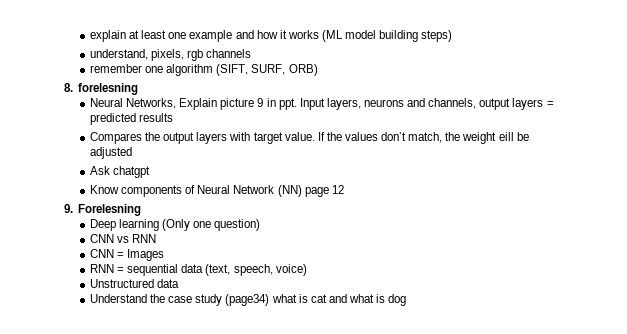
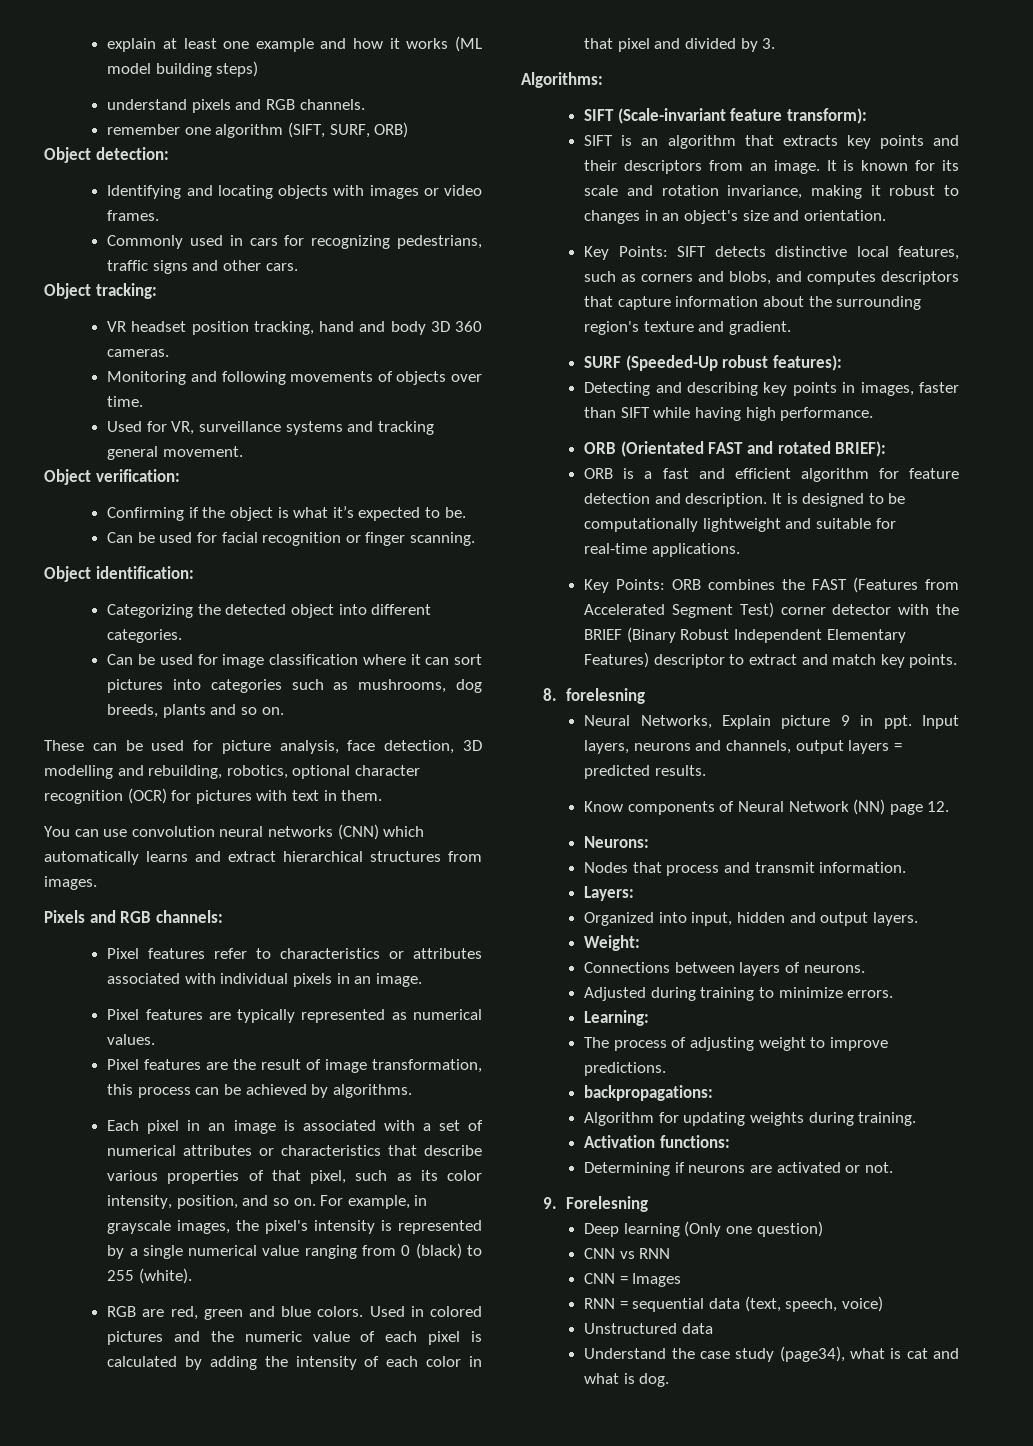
[90,49,252,61] understand, pixels, rgb channels -> [107,99,365,113] understand pixels and RGB channels.
(318, 70) none -> [44,147,169,163] [107,185,482,199] [107,210,160,221] [107,235,482,249] [107,260,298,274] [44,283,157,299] [107,321,483,335] [107,349,170,357] [107,371,483,385] [107,396,144,407] [107,421,434,435] [107,446,243,460] [44,469,180,485] [107,506,466,521] [107,532,475,546] [44,566,194,582] [107,604,432,618] [107,629,183,643] [107,654,482,668] [107,679,482,693] [107,704,284,718] [44,740,482,754] [44,765,420,779] [44,788,383,804] [44,824,425,840] [44,851,482,865] [44,876,97,890] [44,910,223,923] [107,948,482,959] [107,973,422,987] [107,1009,482,1023] [107,1034,156,1045] [107,1059,483,1073] [107,1084,412,1098] [107,1120,484,1134] [107,1145,482,1156] [107,1170,483,1184] [107,1195,428,1209] [107,1220,482,1234] [107,1243,482,1259] [107,1268,192,1284] [107,1306,482,1320] [107,1331,483,1345] [107,1356,483,1370] [584,38,776,52] [521,72,603,88] [584,108,868,124] [584,135,959,149] [584,160,960,174] [584,185,959,199] [584,210,886,224] [584,246,959,260] [584,271,959,285] [584,296,922,310] [584,321,792,335] [584,355,843,371] [584,382,960,396] [584,407,874,421] [584,441,887,457] [584,468,959,482] [584,493,906,507] [584,518,896,532] [584,543,740,557] [584,577,959,593] [584,602,959,618] [584,627,906,643] [584,652,958,668] // Object detection: // Identifying and locating objects with images or video frames. // Commonly used in cars for recognizing pedestrians, traffic signs and other cars. // Object tracking: // VR headset position tracking, hand and body 3D 360 cameras. // Monitoring and following movements of objects over time. // Used for VR, surveillance systems and tracking general movement. // Object verification: // Confirming if the object is what it’s expected to be. // Can be used for facial recognition or finger scanning. // Object identification: // Categorizing the detected object into different categories. // Can be used for image classification where it can sort pictures into categories such as mushrooms, dog breeds, plants and so on. // These can be used for picture analysis, face detection, 3D modelling and rebuilding, robotics, optional character recognition (OCR) for pictures with text in them. // You can use convolution neural networks (CNN) which automatically learns and extract hierarchical structures from images. // Pixels and RGB channels: // Pixel features refer to characteristics or attributes associated with individual pixels in an image. // Pixel features are typically represented as numerical values. // Pixel features are the result of image transformation, this process can be achieved by algorithms. // Each pixel in an image is associated with a set of numerical attributes or characteristics that describe various properties of that pixel, such as its color intensity, position, and so on. For example, in grayscale images, the pixel's intensity is represented by a single numerical value ranging from 0 (black) to 255 (white). // RGB are red, green and blue colors. Used in colored pictures and the numeric value of each pixel is calculated by adding the intensity of each color in that pixel and divided by 3. // Algorithms: // SIFT (Scale-invariant feature transform): // SIFT is an algorithm that extracts key points and their descriptors from an image. It is known for its scale and rotation invariance, making it robust to changes in an object's size and orientation. // Key Points: SIFT detects distinctive local features, such as corners and blobs, and computes descriptors that capture information about the surrounding region's texture and gradient. // SURF (Speeded-Up robust features): // Detecting and describing key points in images, faster than SIFT while having high performance. // ORB (Orientated FAST and rotated BRIEF): // ORB is a fast and efficient algorithm for feature detection and description. It is designed to be computationally lightweight and suitable for real-time applications. // Key Points: ORB combines the FAST (Features from Accelerated Segment Test) corner detector with the BRIEF (Binary Robust Independent Elementary Features) descriptor to extract and match key points.
[139,113,174,122] [90,132,529,144] [90,147,133,159] [90,166,151,178] results // Compares the output layers with target value. If the values don’t match, the weight eill be adjusted // Ask chatgpt -> [654,765,706,776] results.
[331,185,344,194] 12 -> [927,801,950,812] [584,836,650,848] [584,862,907,876] [584,886,635,901] [584,912,918,926] [584,935,641,951] [584,962,865,976] [584,987,894,1001] [584,1010,650,1026] [584,1037,888,1051] [584,1062,667,1076] [584,1085,714,1101] [584,1112,917,1126] [584,1135,730,1148] [584,1162,893,1176] 12. // Neurons: // Nodes that process and transmit information. // Layers: // Organized into input, hidden and output layers. // Weight: // Connections between layers of neurons. // Adjusted during training to minimize errors. // Learning: // The process of adjusting weight to improve predictions. // backpropagations: // Algorithm for updating weights during training. // Activation functions: // Determining if neurons are activated or not.
[225,294,270,306] (page34) -> [779,1346,845,1362] (page34),
[388,294,407,306] dog -> [639,1373,670,1387] dog.

